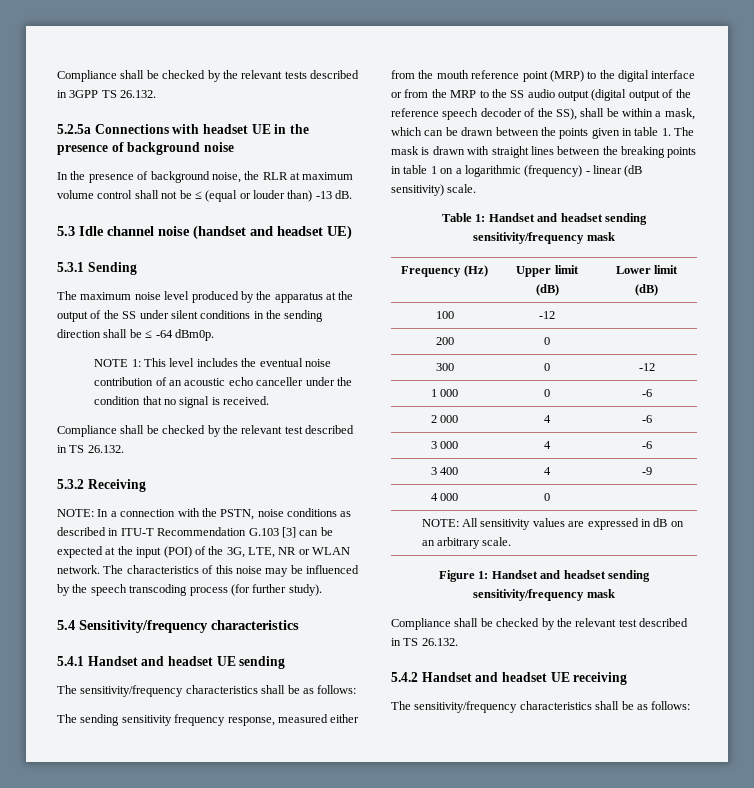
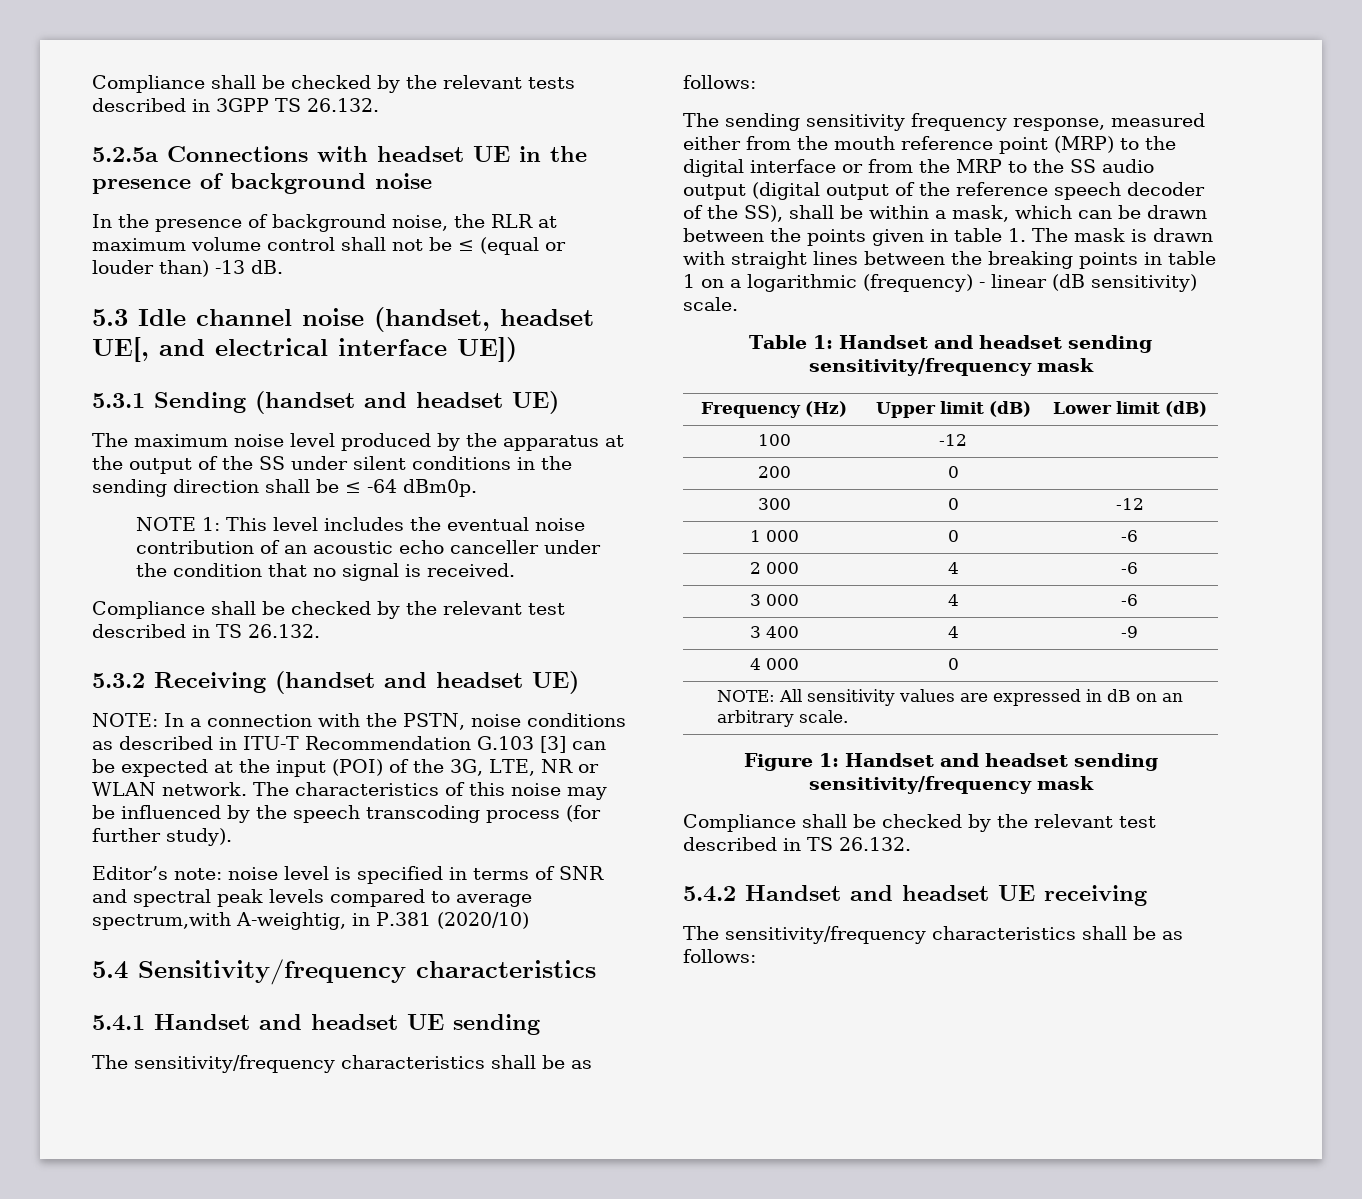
[193,225,352,240] [57,262,137,275] (handset and headset UE) // 5.3.1 Sending -> [374,307,594,332] [92,337,517,362] [92,391,559,414] (handset, headset UE[, and electrical interface UE]) // 5.3.1 Sending (handset and headset UE)
(146, 485) none -> [275,671,579,694] (handset and headset UE)
(322, 590) none -> [92,866,604,884] [92,889,532,907] [92,912,529,930] // Editor’s note: noise level is specified in terms of SNR and spectral peak levels compared to average spectrum,with A-weightig, in P.381 (2020/10)

